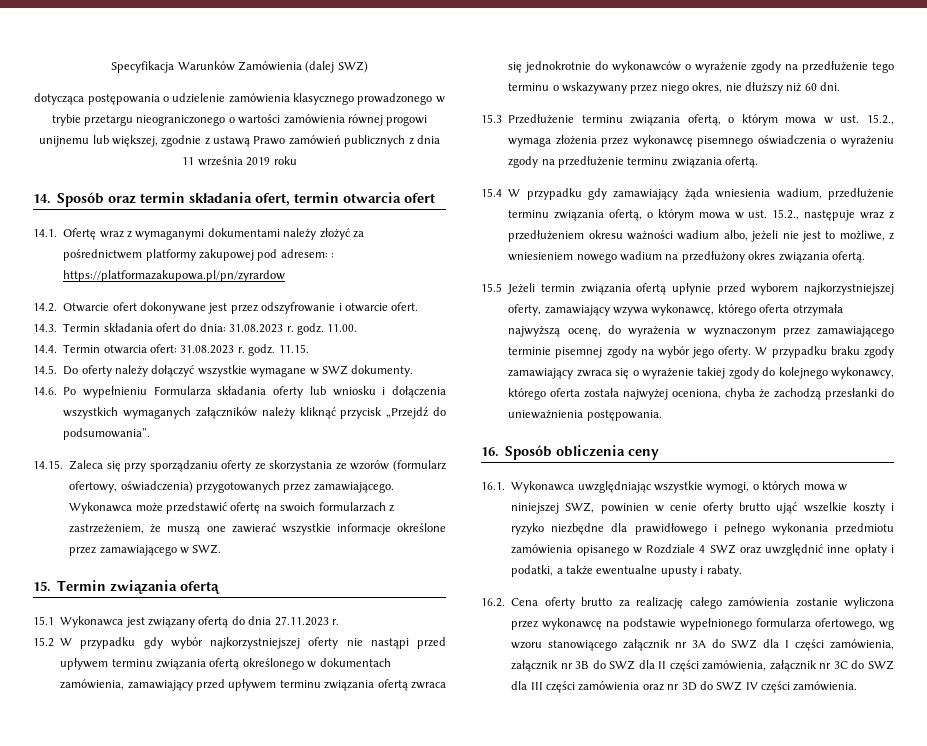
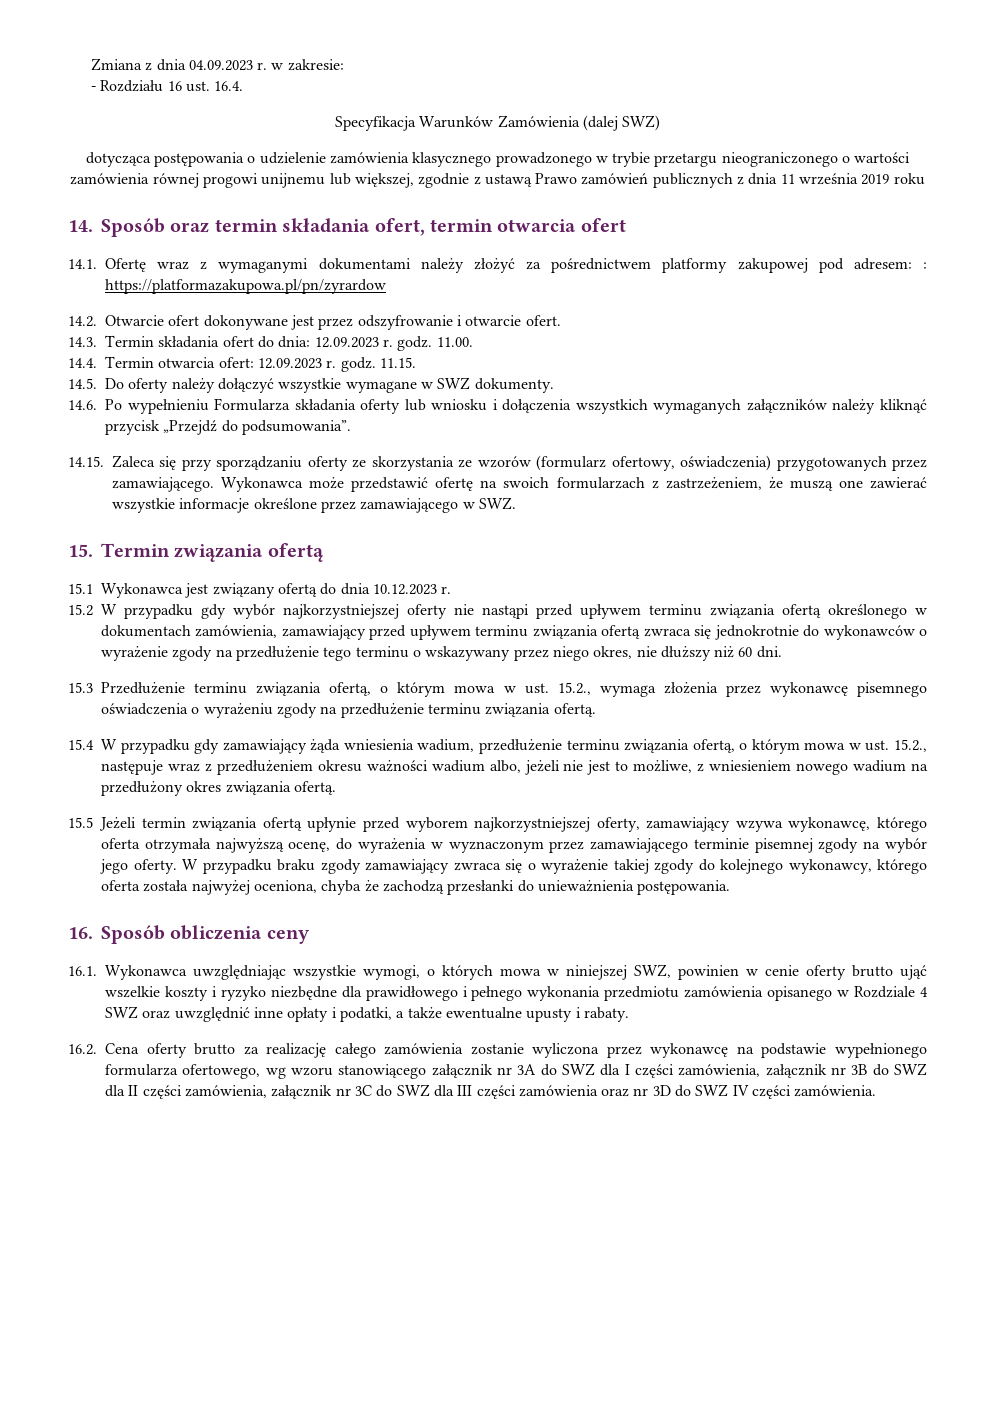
(111, 67) none -> [90,58,344,71] [90,80,244,92] Zmiana z dnia 04.09.2023 r. w zakresie: // - Rozdziału 16 ust. 16.4. //
[229,324,284,333] 31.08.2023 -> [314,337,379,348] 12.09.2023
[180,345,235,354] 31.08.2023 -> [257,358,322,369] 12.09.2023
[274,616,329,626] 27.11.2023 -> [372,584,437,595] 10.12.2023

